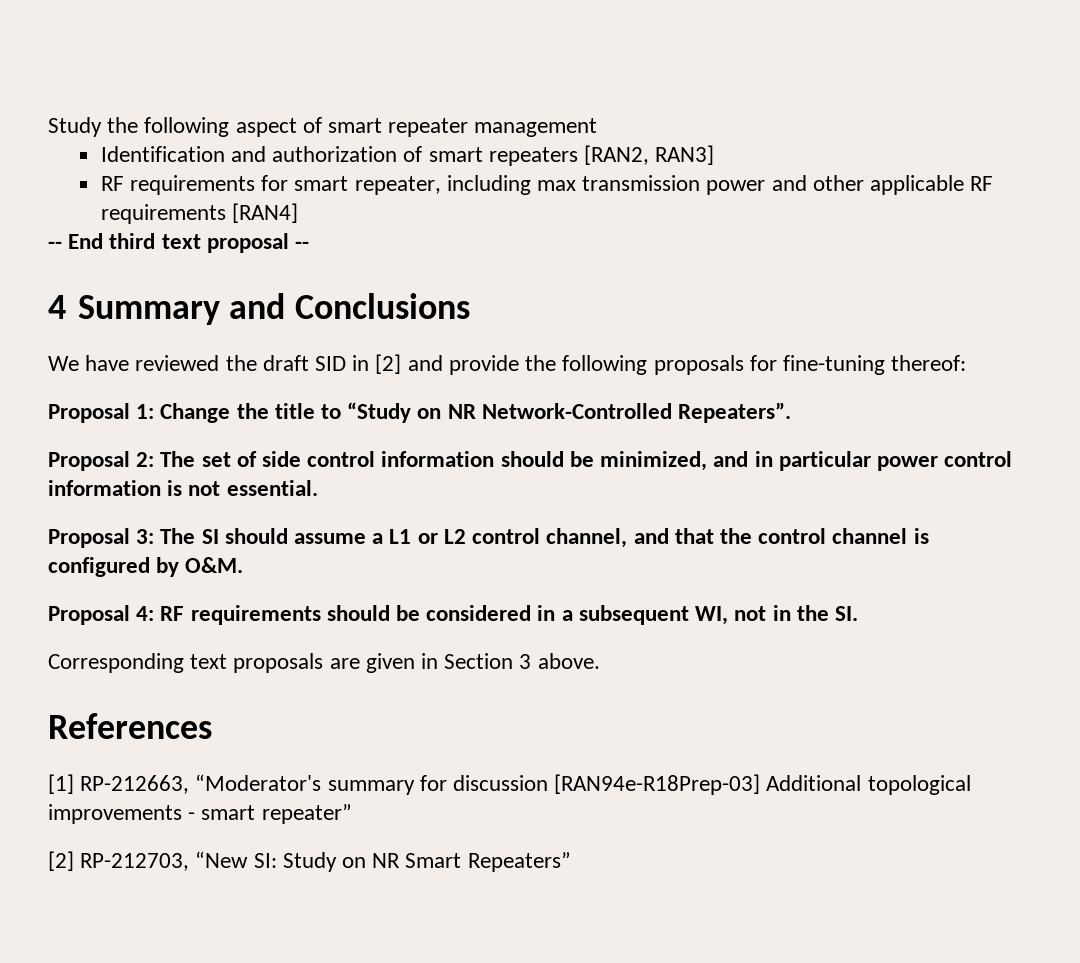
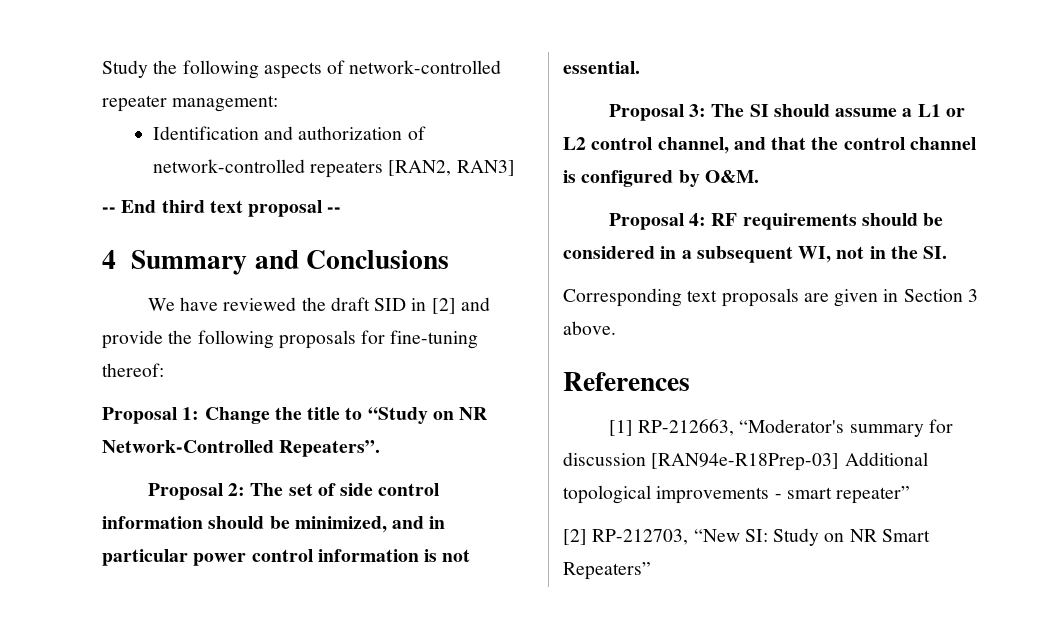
[235,117,598,137] aspect of smart repeater management -> [263,60,502,79] [102,95,279,112] aspects of network-controlled repeater management:
[428,147,483,162] smart -> [152,159,305,173] network-controlled
[100,175,994,195] [100,203,299,224] // RF requirements for smart repeater, including max transmission power and other applicable RF requirements [RAN4] -> (515, 168) none

